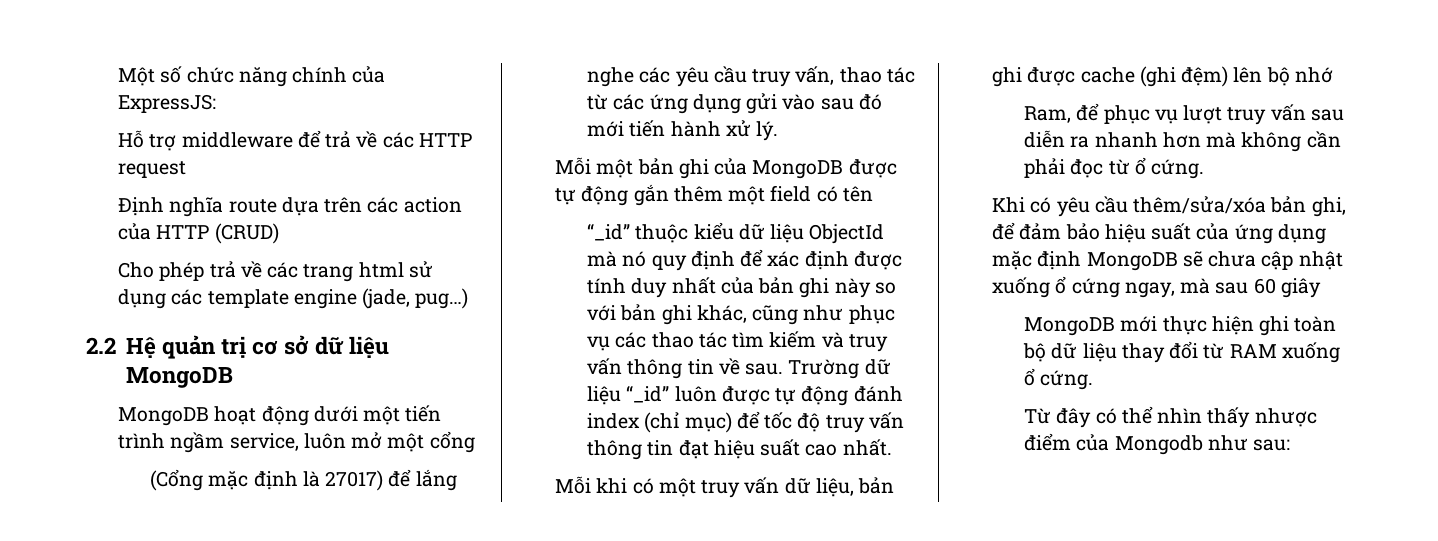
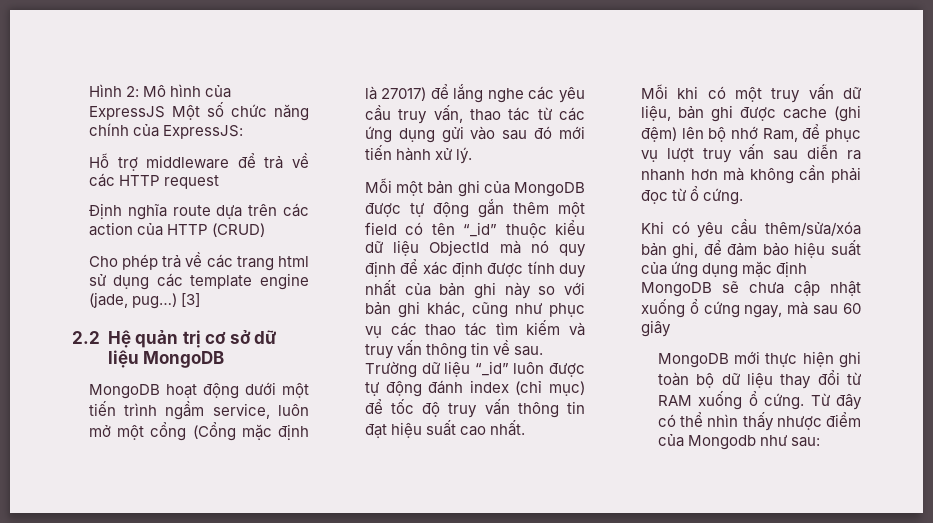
(118, 76) none -> [88,84,232,98] [88,106,165,120] Hình 2: Mô hình của ExpressJS
(469, 298) none -> [180,293,200,307] [3]
(475, 442) // -> (187, 431) none
(873, 194) // -> (455, 228) none
(1333, 75) // -> (758, 132) none
(1094, 380) // -> (805, 401) none

